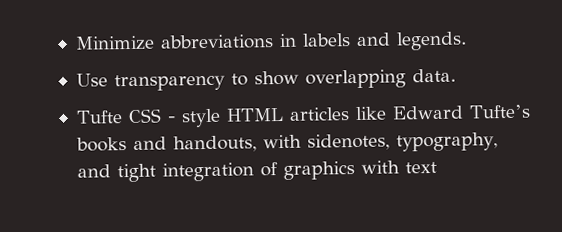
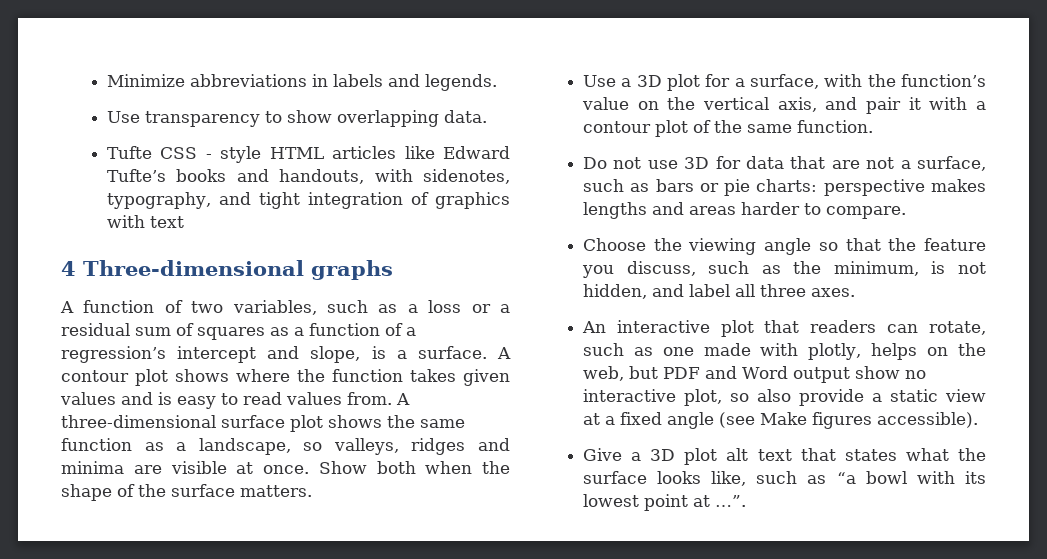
(438, 167) none -> [61,260,393,280] [60,300,510,315] [61,323,416,340] [61,346,512,363] [61,369,510,386] [60,392,410,409] [61,415,465,432] [61,438,510,455] [61,461,510,474] [61,484,312,501] [582,74,986,91] [581,97,986,114] [582,120,873,137] [582,156,986,171] [582,179,986,196] [582,202,906,219] [582,238,986,255] [581,261,986,278] [582,284,855,299] [581,320,986,337] [582,343,986,360] [582,366,926,383] [582,389,986,406] [582,412,978,429] [582,448,986,465] [582,471,986,486] [582,494,746,511] // 4 Three-dimensional graphs // A function of two variables, such as a loss or a residual sum of squares as a function of a regression’s intercept and slope, is a surface. A contour plot shows where the function takes given values and is easy to read values from. A three-dimensional surface plot shows the same function as a landscape, so valleys, ridges and minima are visible at once. Show both when the shape of the surface matters. // Use a 3D plot for a surface, with the function’s value on the vertical axis, and pair it with a contour plot of the same function. // Do not use 3D for data that are not a surface, such as bars or pie charts: perspective makes lengths and areas harder to compare. // Choose the viewing angle so that the feature you discuss, such as the minimum, is not hidden, and label all three axes. // An interactive plot that readers can rotate, such as one made with plotly, helps on the web, but PDF and Word output show no interactive plot, so also provide a static view at a fixed angle (see Make figures accessible). // Give a 3D plot alt text that states what the surface looks like, such as “a bowl with its lowest point at …”.

